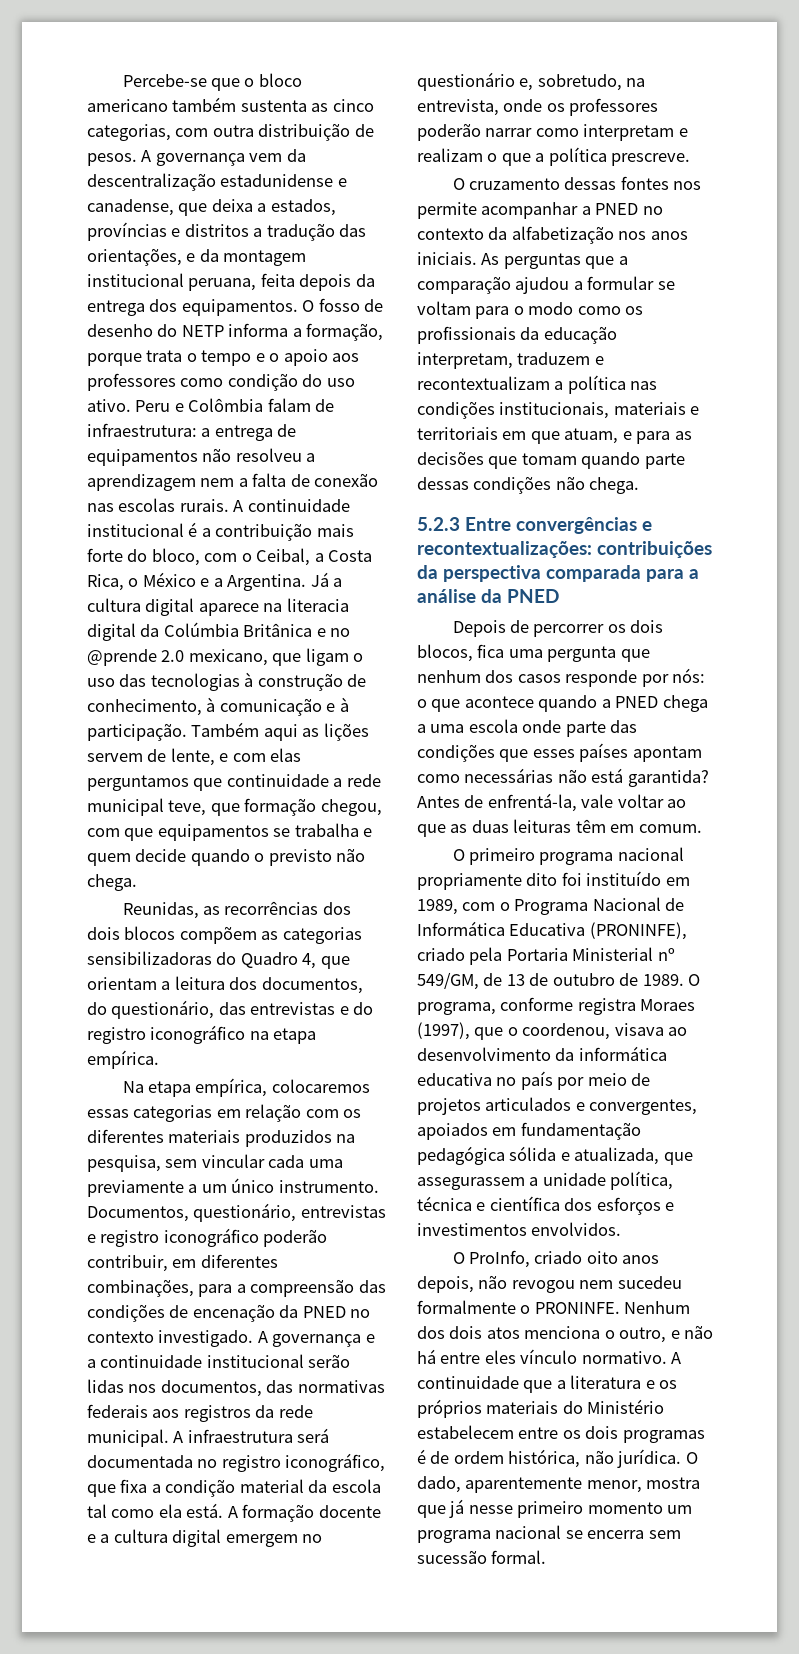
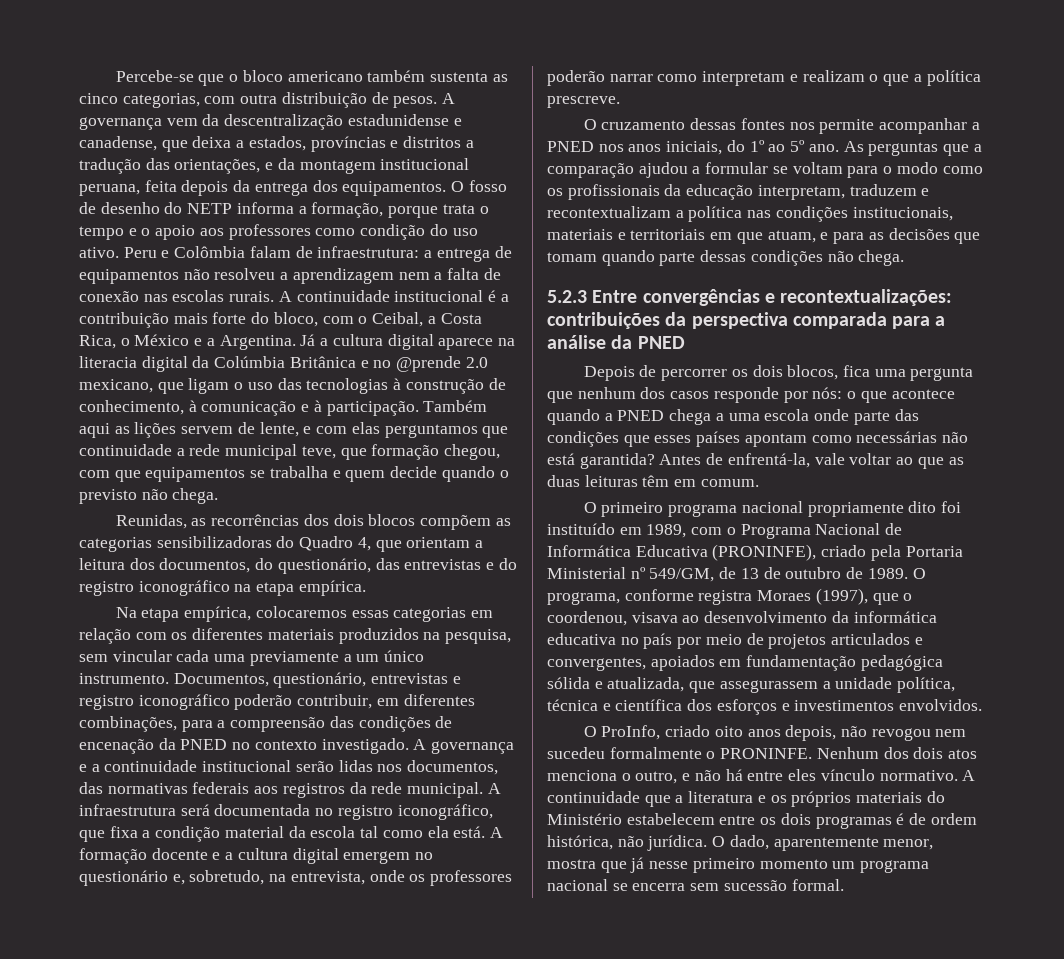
[642,206,663,215] [417,226,688,244] [417,252,477,265] no contexto da alfabetização nos anos iniciais. -> [598,140,839,155] nos anos iniciais, do 1º ao 5º ano.

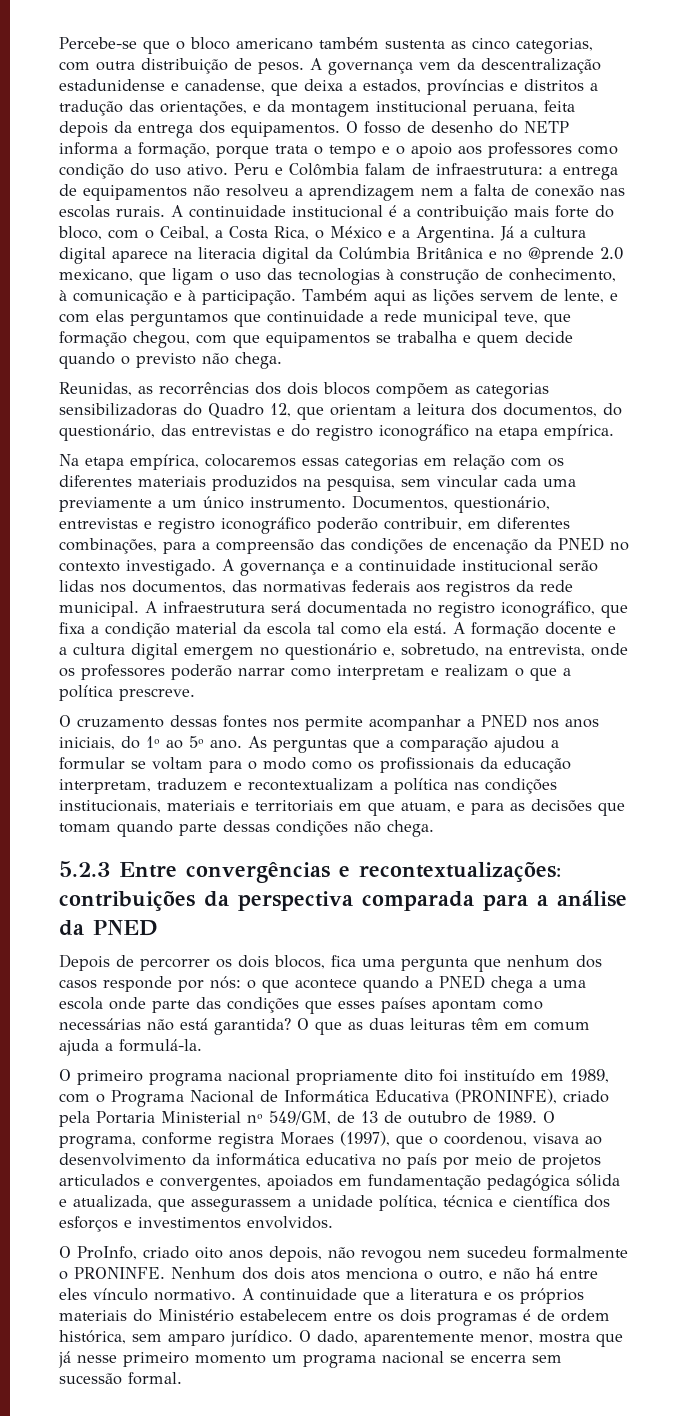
[357,537,371,551] 4, -> [270,403,291,417] 12,
[659,453,914,468] Antes de enfrentá-la, vale voltar ao -> [297,1018,309,1030] O
[700,479,759,487] comum. -> [534,1021,590,1031] [59,1039,202,1056] comum ajuda a formulá-la.
[617,835,708,851] não jurídica. -> [132,1330,293,1347] sem amparo jurídico.

